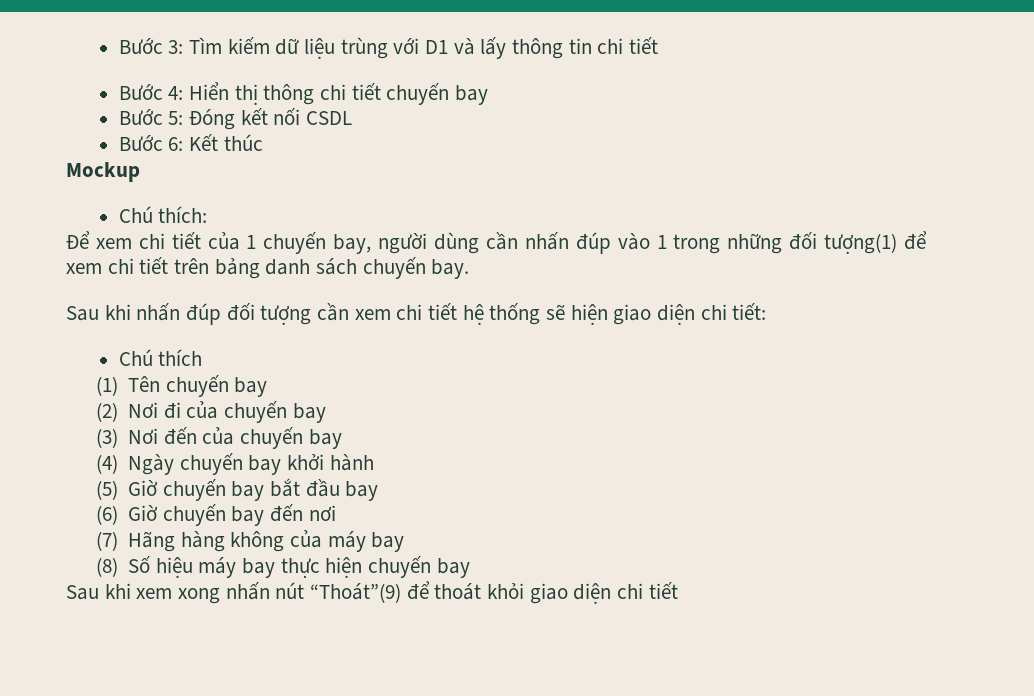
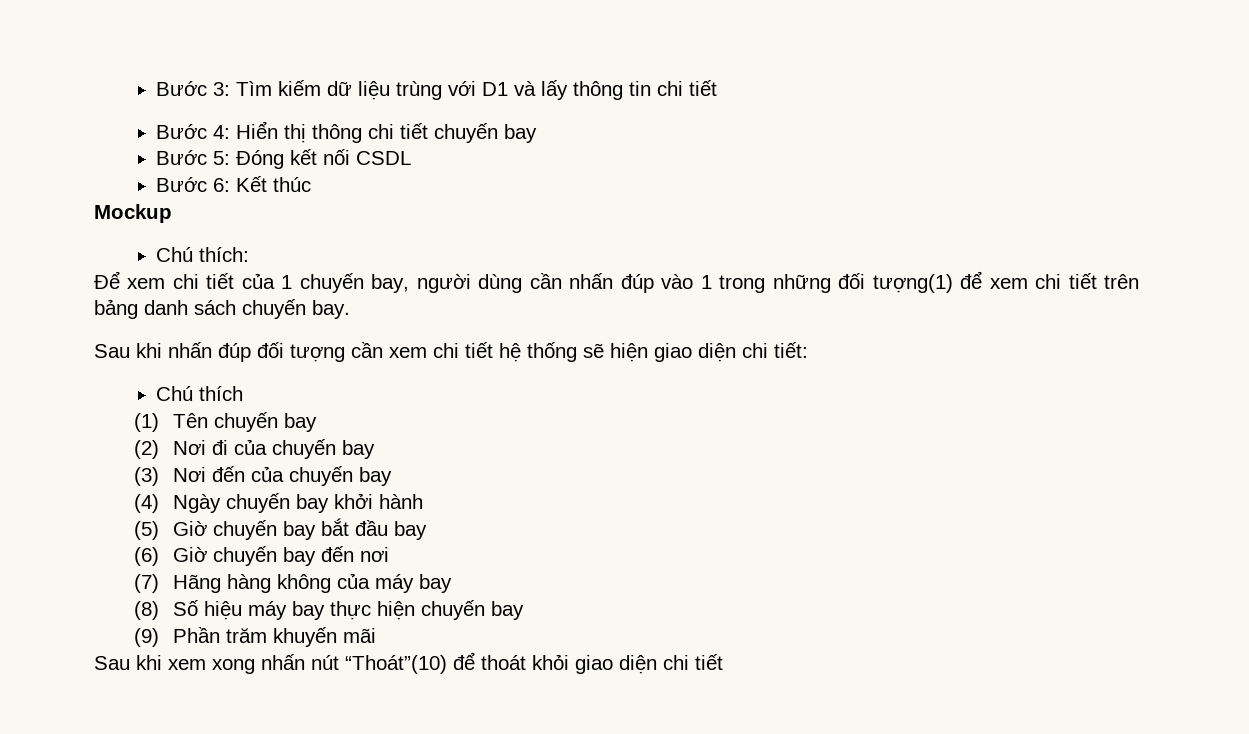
(470, 568) none -> [133,627,377,647] // (9) Phần trăm khuyến mãi
[310,583,402,603] “Thoát”(9) -> [345,655,447,674] “Thoát”(10)

